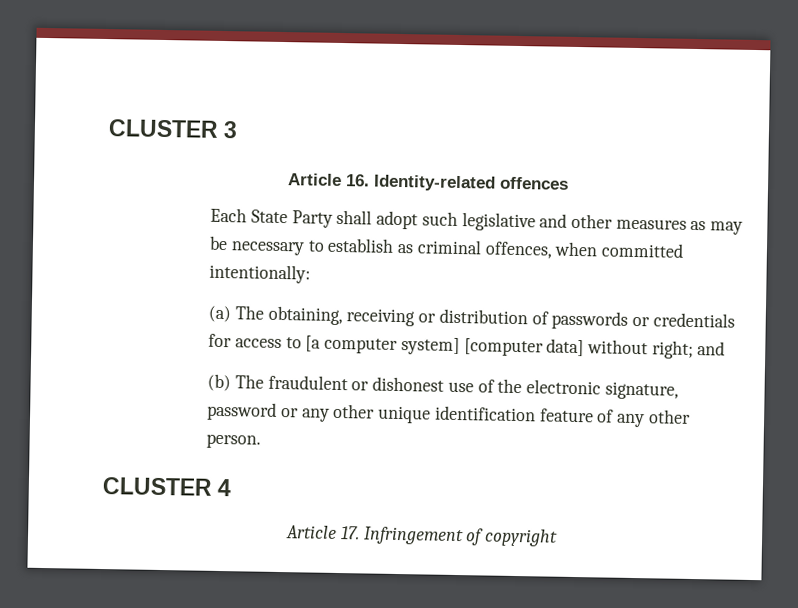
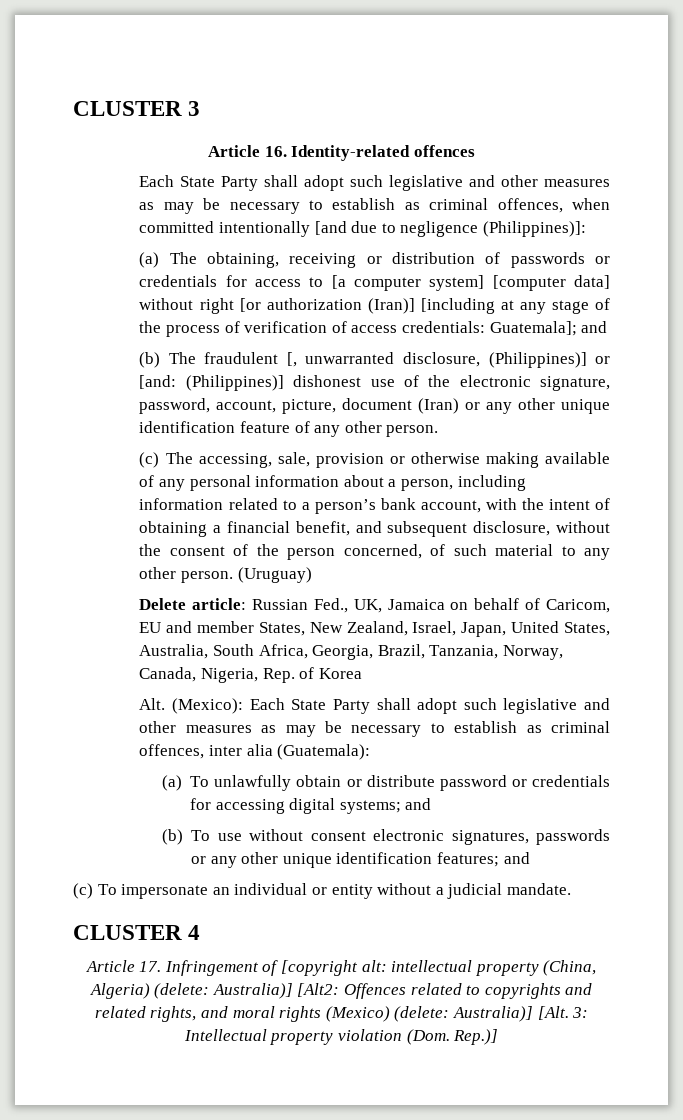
[209,263,312,284] intentionally: -> [219,221,587,237] intentionally [and due to negligence (Philippines)]:
[651,340,726,359] [207,373,370,392] right; and // (b) The fraudulent or -> [199,298,611,314] [139,321,608,337] [139,352,611,368] [139,375,284,391] right [or authorization (Iran)] [including at any stage of the process of verification of access credentials: Guatemala]; and // (b) The fraudulent [, unwarranted disclosure, (Philippines)] or [and: (Philippines)]
[207,401,278,421] password -> [139,398,460,414] password, account, picture, document (Iran)
(262, 441) none -> [139,452,610,468] [139,475,526,491] [139,498,610,514] [139,521,610,537] [139,544,610,560] [139,567,312,583] [139,598,611,613] [139,621,610,637] [139,644,564,660] [139,667,362,683] [139,698,610,714] [139,721,610,737] [139,744,371,760] [161,775,610,791] [190,798,432,814] [161,829,610,845] [191,852,530,868] [73,883,571,899] // (c) The accessing, sale, provision or otherwise making available of any personal information about a person, including information related to a person’s bank account, with the intent of obtaining a financial benefit, and subsequent disclosure, without the consent of the person concerned, of such material to any other person. (Uruguay) // Delete article: Russian Fed., UK, Jamaica on behalf of Caricom, EU and member States, New Zealand, Israel, Japan, United States, Australia, South Africa, Georgia, Brazil, Tanzania, Norway, Canada, Nigeria, Rep. of Korea // Alt. (Mexico): Each State Party shall adopt such legislative and other measures as may be necessary to establish as criminal offences, inter alia (Guatemala): // (a) To unlawfully obtain or distribute password or credentials for accessing digital systems; and // (b) To use without consent electronic signatures, passwords or any other unique identification features; and // (c) To impersonate an individual or entity without a judicial mandate.
[483,528,558,547] copyright -> [281,960,597,976] [89,983,593,999] [94,1006,589,1022] [183,1029,499,1045] [copyright alt: intellectual property (China, Algeria) (delete: Australia)] [Alt2: Offences related to copyrights and related rights, and moral rights (Mexico) (delete: Australia)] [Alt. 3: Intellectual property violation (Dom. Rep.)]

